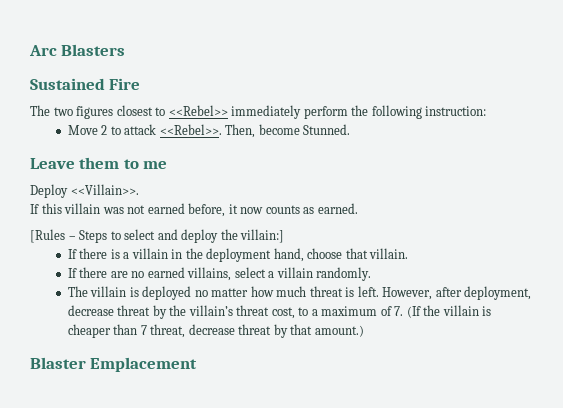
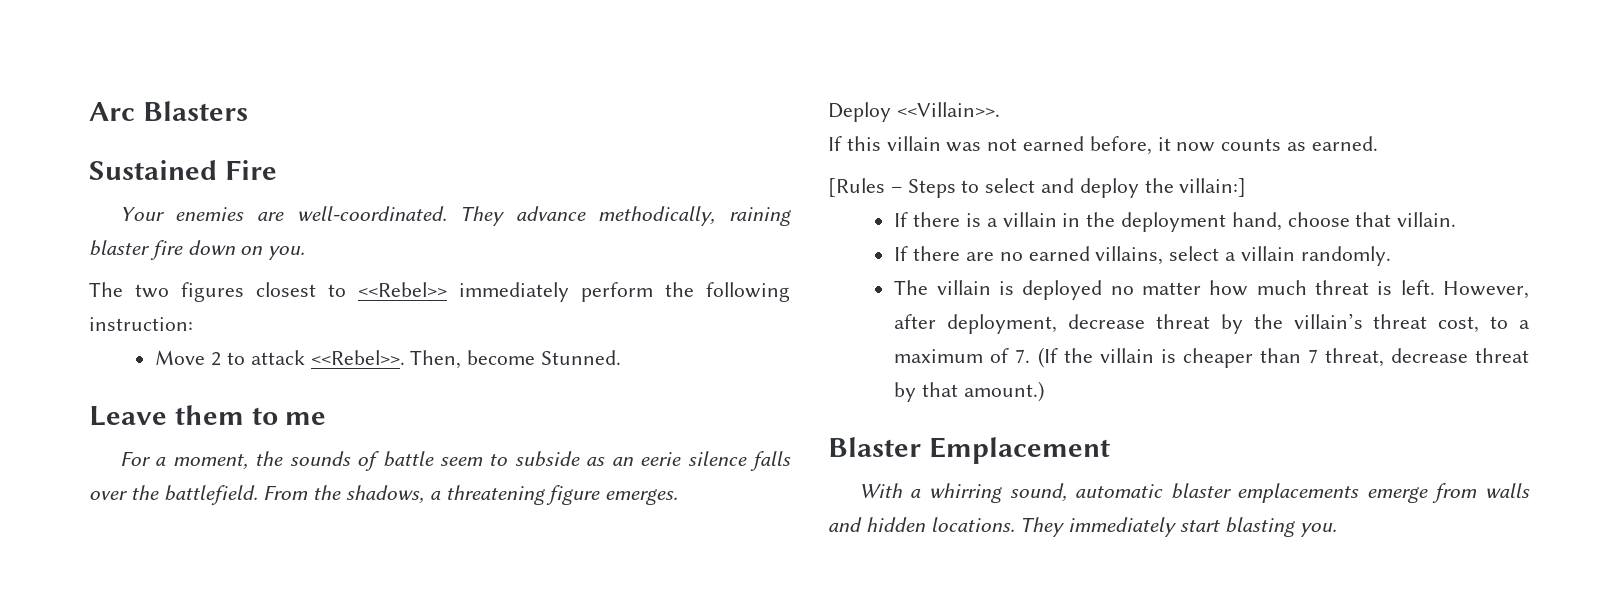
(141, 84) none -> [119,206,791,226] [89,240,306,260] // Your enemies are well-coordinated. They advance methodically, raining blaster fire down on you.
(168, 165) none -> [119,451,791,471] [89,485,679,505] // For a moment, the sounds of battle seem to subside as an eerie silence falls over the battlefield. From the shadows, a threatening figure emerges.
(198, 364) none -> [858,483,1530,503] [828,517,1337,537] // With a whirring sound, automatic blaster emplacements emerge from walls and hidden locations. They immediately start blasting you.

